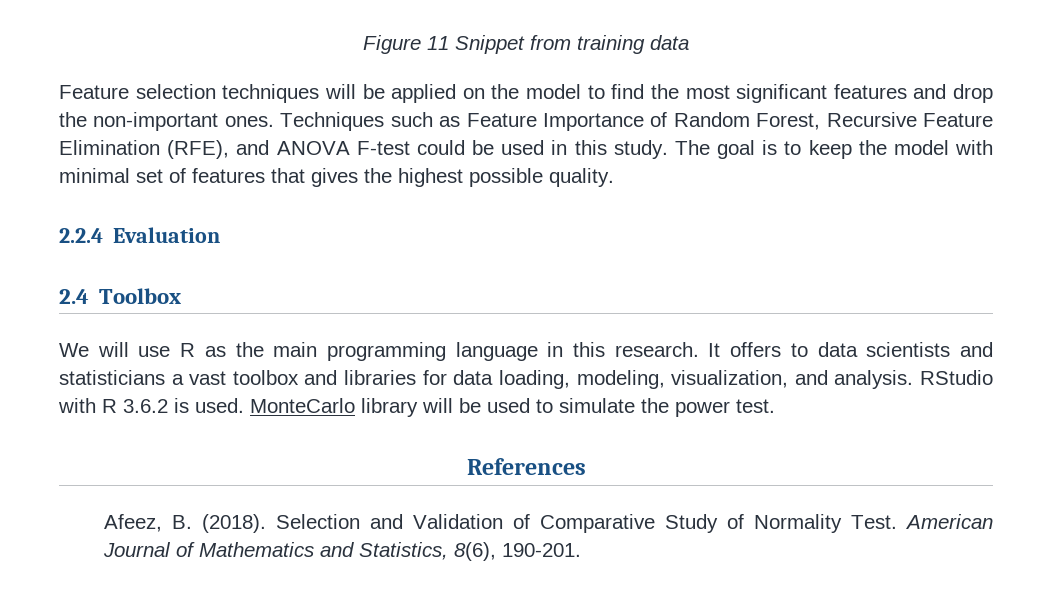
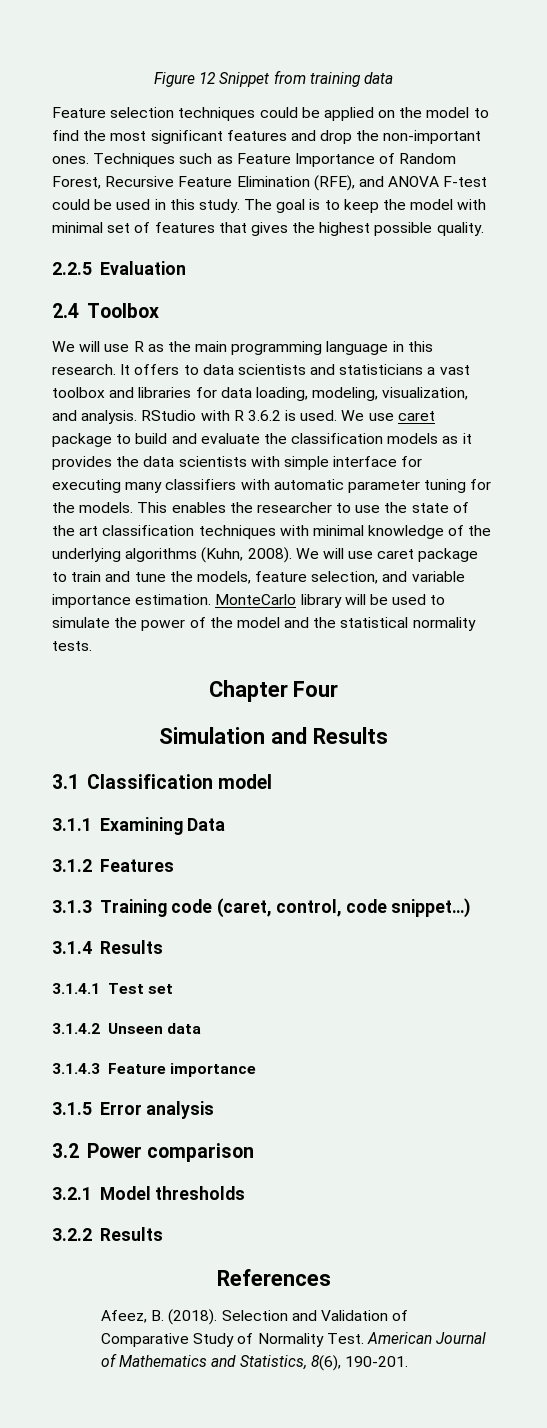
[427,36,449,50] 11 -> [199,72,217,84] 12
[324,84,356,99] will -> [259,107,298,118] could
[59,228,103,243] 2.2.4 -> [52,262,92,275] 2.2.5
(244, 405) none -> [341,410,435,421] [52,433,472,447] [52,456,423,470] [52,479,492,493] [52,502,469,513] [52,525,492,539] [52,547,479,563] [52,571,465,584] [52,594,212,608] We use caret package to build and evaluate the classification models as it provides the data scientists with simple interface for executing many classifiers with automatic parameter tuning for the models. This enables the researcher to use the state of the art classification techniques with minimal knowledge of the underlying algorithms (Kuhn, 2008). We will use caret package to train and tune the models, feature selection, and variable importance estimation.
[736,399,775,413] test. -> [189,617,476,631] [52,641,92,651] [208,680,339,702] [159,727,388,744] [52,774,273,789] [52,817,226,835] [52,859,174,872] [52,898,471,918] [52,940,163,954] [52,983,173,994] [52,1023,201,1034] [52,1063,256,1077] [52,1101,215,1119] [52,1143,255,1162] [52,1186,246,1200] [52,1227,163,1241] of the model and the statistical normality tests. // Chapter Four // Simulation and Results // 3.1 Classification model // 3.1.1 Examining Data // 3.1.2 Features // 3.1.3 Training code (caret, control, code snippet…) // 3.1.4 Results // 3.1.4.1 Test set // 3.1.4.2 Unseen data // 3.1.4.3 Feature importance // 3.1.5 Error analysis // 3.2 Power comparison // 3.2.1 Model thresholds // 3.2.2 Results

